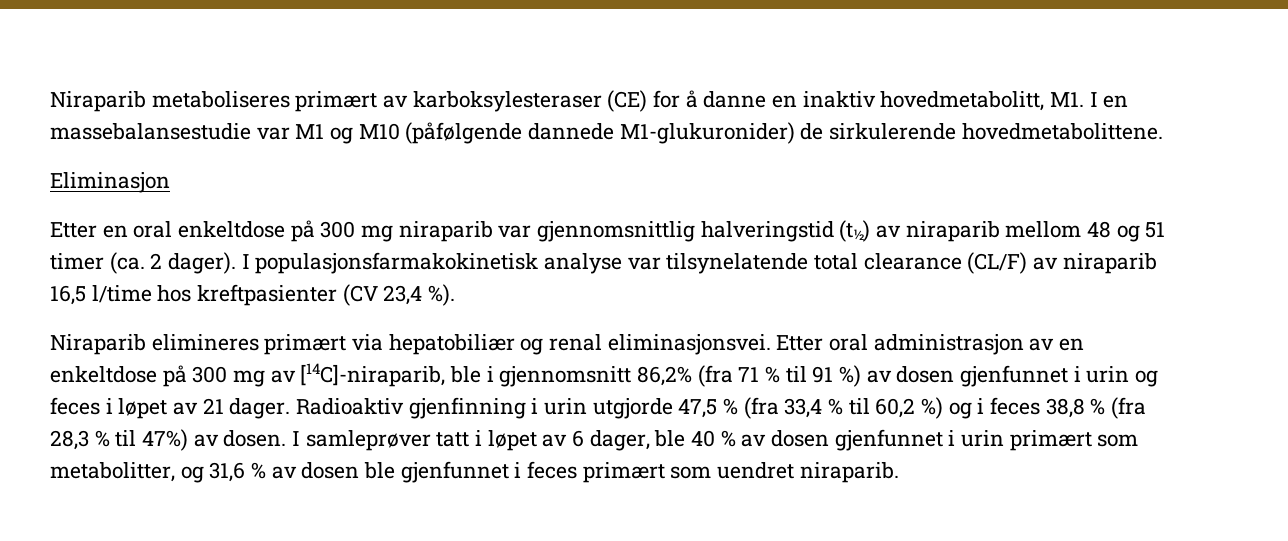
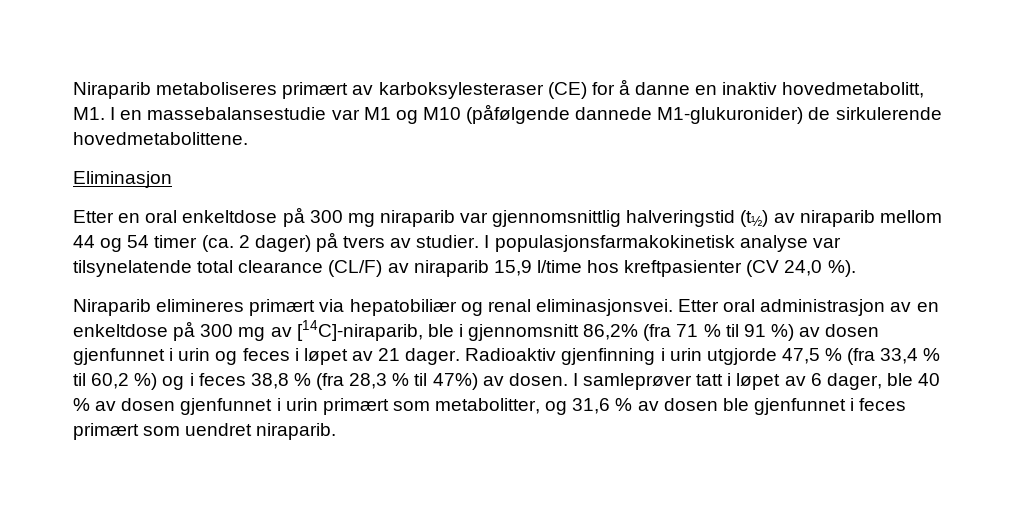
[1087,221,1166,242] [50,252,237,274] 48 og 51 timer (ca. 2 dager). -> [73,232,480,252] 44 og 54 timer (ca. 2 dager) på tvers av studier.
[50,285,86,305] 16,5 -> [493,260,532,276] 15,9
[383,285,423,305] 23,4 -> [784,260,823,276] 24,0

